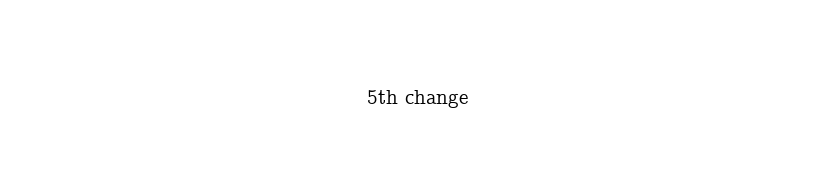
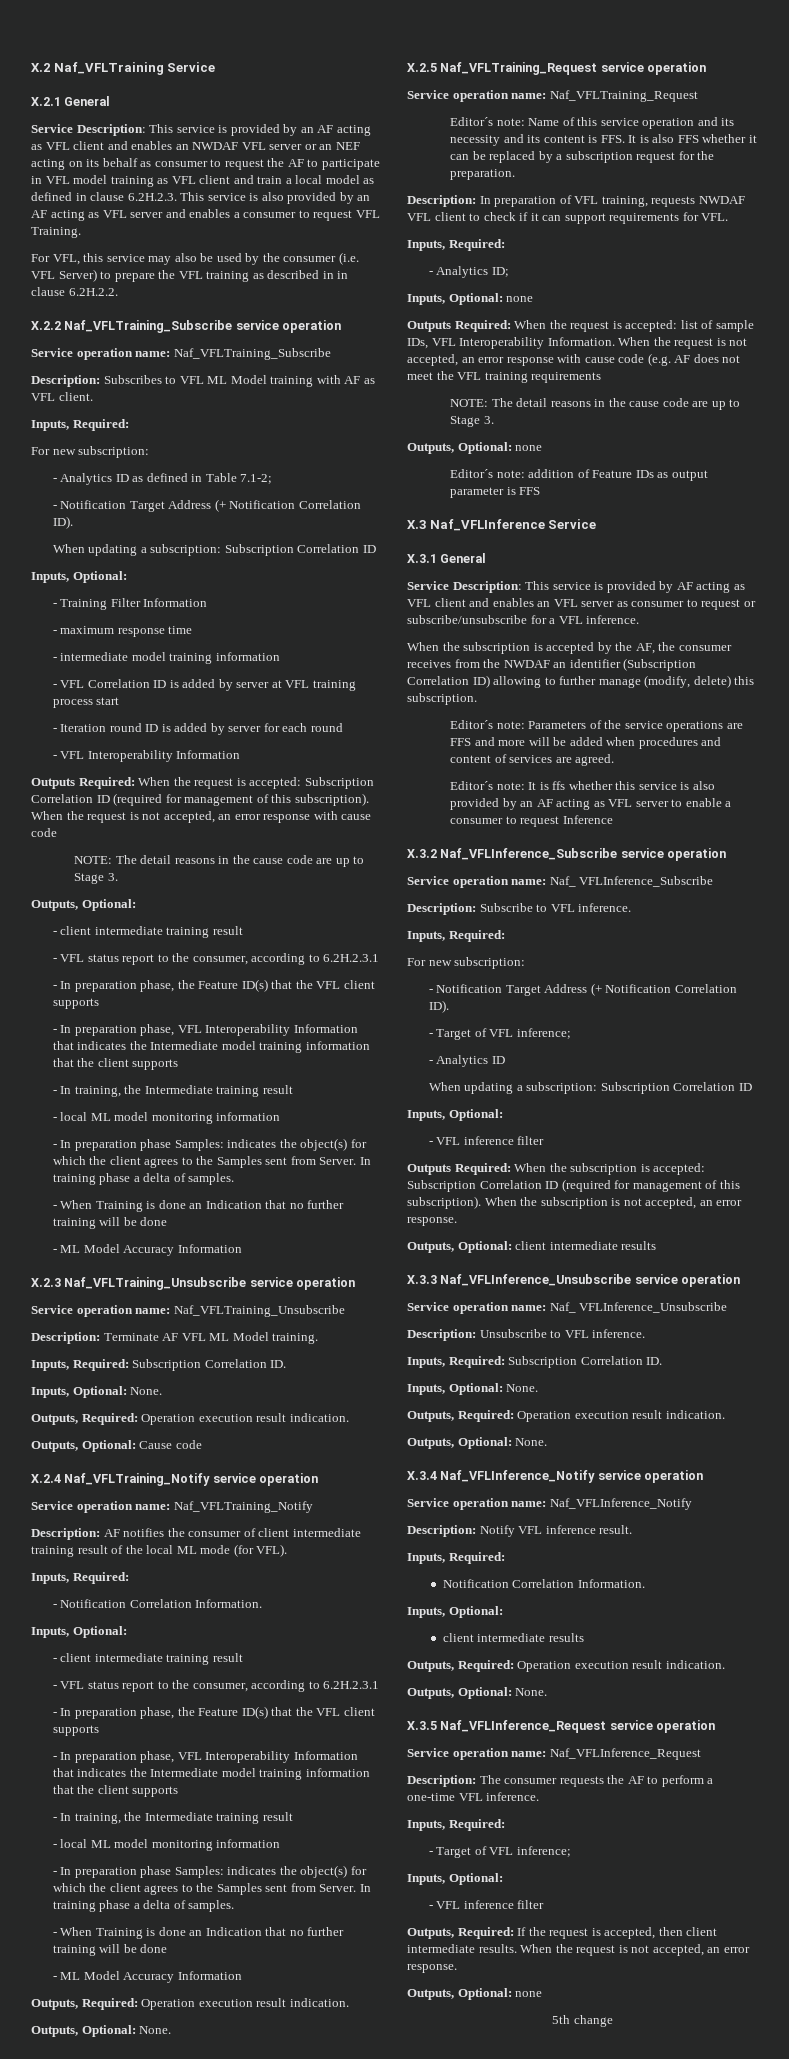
(366, 97) none -> [31,62,216,75] [31,96,111,106] [31,124,371,136] [31,141,360,150] [31,158,380,170] [31,175,375,187] [31,192,371,204] [31,209,380,221] [31,227,81,238] [31,252,359,265] [31,269,349,282] [31,287,118,296] [31,320,342,333] [31,348,331,360] [31,375,375,387] [31,392,93,401] [31,419,129,431] [31,446,150,458] [52,473,273,485] [52,499,361,512] [52,516,73,529] [52,544,376,556] [31,571,127,583] [52,598,208,610] [52,626,193,637] [52,652,280,664] [52,679,356,691] [52,697,120,708] [52,723,343,735] [52,750,241,762] [31,777,374,789] [31,793,369,806] [31,811,372,823] [31,828,57,837] [74,855,365,867] [74,873,118,884] [31,899,136,911] [52,926,243,938] [52,953,380,965] [52,979,375,992] [52,998,99,1009] [52,1024,358,1036] [52,1041,370,1053] [52,1058,179,1070] [52,1085,293,1097] [52,1112,281,1124] [52,1138,367,1151] [52,1156,371,1168] [52,1173,235,1185] [52,1200,345,1212] [52,1217,168,1229] [52,1244,242,1256] [31,1277,356,1290] [31,1305,345,1317] [31,1332,319,1344] [31,1359,287,1371] [31,1386,163,1398] [31,1413,349,1425] [31,1440,202,1452] [31,1473,319,1486] [31,1501,313,1513] [31,1528,361,1540] [31,1544,288,1557] [31,1572,129,1584] [52,1599,263,1608] [31,1626,127,1638] [52,1653,243,1665] [52,1680,380,1692] [52,1706,375,1719] [52,1725,99,1736] [52,1751,358,1763] [52,1768,370,1780] [52,1785,179,1797] [52,1812,293,1824] [52,1839,281,1851] [52,1865,367,1878] [52,1883,371,1895] [52,1900,235,1912] [52,1927,345,1939] [52,1944,168,1956] [52,1971,242,1983] [31,1998,349,2010] [31,2025,172,2037] [407,62,707,75] [407,90,698,102] [450,117,735,129] [450,134,757,146] [450,151,715,163] [450,169,516,180] [407,195,745,207] [407,212,729,224] [407,239,505,251] [428,266,509,278] [407,293,534,305] [407,320,754,332] [407,337,748,349] [407,353,741,366] [407,371,602,383] [450,398,741,410] [450,416,494,427] [407,442,543,454] [450,469,708,481] [450,487,541,498] [407,519,597,531] [407,553,487,563] [407,581,745,593] [407,598,756,610] [407,615,640,624] [407,642,732,654] [407,658,697,671] [407,675,755,688] [407,693,477,705] [450,720,743,732] [450,737,722,749] [450,754,615,766] [450,781,715,790] [450,798,732,810] [450,815,613,827] [407,848,727,861] [407,876,714,888] [407,903,632,915] [407,930,505,942] [407,957,526,969] [428,983,737,996] [428,1000,449,1013] [428,1028,571,1040] [428,1055,505,1067] [428,1082,752,1094] [407,1109,503,1121] [428,1136,545,1145] [407,1163,706,1175] [407,1179,740,1192] [407,1196,743,1209] [407,1217,457,1226] [407,1241,657,1253] [407,1274,741,1287] [407,1302,728,1314] [407,1329,646,1341] [407,1356,663,1368] [407,1383,539,1395] [407,1410,725,1422] [407,1437,548,1449] [407,1470,704,1483] [407,1498,692,1510] [407,1525,633,1537] [407,1552,505,1564] [442,1579,645,1588] [407,1606,503,1618] [442,1633,584,1642] [407,1660,725,1672] [407,1687,548,1699] [407,1720,716,1733] [407,1748,701,1760] [407,1775,714,1787] [407,1792,540,1801] [407,1819,505,1831] [428,1846,571,1858] [407,1873,503,1885] [428,1900,545,1909] [407,1927,718,1939] [407,1944,750,1956] [407,1964,457,1973] [407,1988,543,2000] X.2 Naf_VFLTraining Service // X.2.1 General // Service Description: This service is provided by an AF acting as VFL client and enables an NWDAF VFL server or an NEF acting on its behalf as consumer to request the AF to participate in VFL model training as VFL client and train a local model as defined in clause 6.2H.2.3. This service is also provided by an AF acting as VFL server and enables a consumer to request VFL Training. // For VFL, this service may also be used by the consumer (i.e. VFL Server) to prepare the VFL training as described in in clause 6.2H.2.2. // X.2.2 Naf_VFLTraining_Subscribe service operation // Service operation name: Naf_VFLTraining_Subscribe // Description: Subscribes to VFL ML Model training with AF as VFL client. // Inputs, Required: // For new subscription: // - Analytics ID as defined in Table 7.1-2; // - Notification Target Address (+ Notification Correlation ID). // When updating a subscription: Subscription Correlation ID // Inputs, Optional: // - Training Filter Information // - maximum response time // - intermediate model training information // - VFL Correlation ID is added by server at VFL training process start // - Iteration round ID is added by server for each round // - VFL Interoperability Information // Outputs Required: When the request is accepted: Subscription Correlation ID (required for management of this subscription). When the request is not accepted, an error response with cause code // NOTE: The detail reasons in the cause code are up to Stage 3. // Outputs, Optional: // - client intermediate training result // - VFL status report to the consumer, according to 6.2H.2.3.1 // - In preparation phase, the Feature ID(s) that the VFL client supports // - In preparation phase, VFL Interoperability Information that indicates the Intermediate model training information that the client supports // - In training, the Intermediate training result // - local ML model monitoring information // - In preparation phase Samples: indicates the object(s) for which the client agrees to the Samples sent from Server. In training phase a delta of samples. // - When Training is done an Indication that no further training will be done // - ML Model Accuracy Information // X.2.3 Naf_VFLTraining_Unsubscribe service operation // Service operation name: Naf_VFLTraining_Unsubscribe // Description: Terminate AF VFL ML Model training. // Inputs, Required: Subscription Correlation ID. // Inputs, Optional: None. // Outputs, Required: Operation execution result indication. // Outputs, Optional: Cause code // X.2.4 Naf_VFLTraining_Notify service operation // Service operation name: Naf_VFLTraining_Notify // Description: AF notifies the consumer of client intermediate training result of the local ML mode (for VFL). // Inputs, Required: // - Notification Correlation Information. // Inputs, Optional: // - client intermediate training result // - VFL status report to the consumer, according to 6.2H.2.3.1 // - In preparation phase, the Feature ID(s) that the VFL client supports // - In preparation phase, VFL Interoperability Information that indicates the Intermediate model training information that the client supports // - In training, the Intermediate training result // - local ML model monitoring information // - In preparation phase Samples: indicates the object(s) for which the client agrees to the Samples sent from Server. In training phase a delta of samples. // - When Training is done an Indication that no further training will be done // - ML Model Accuracy Information // Outputs, Required: Operation execution result indication. // Outputs, Optional: None. // X.2.5 Naf_VFLTraining_Request service operation // Service operation name: Naf_VFLTraining_Request // Editor´s note: Name of this service operation and its necessity and its content is FFS. It is also FFS whether it can be replaced by a subscription request for the preparation. // Description: In preparation of VFL training, requests NWDAF VFL client to check if it can support requirements for VFL. // Inputs, Required: // - Analytics ID; // Inputs, Optional: none // Outputs Required: When the request is accepted: list of sample IDs, VFL Interoperability Information. When the request is not accepted, an error response with cause code (e.g. AF does not meet the VFL training requirements // NOTE: The detail reasons in the cause code are up to Stage 3. // Outputs, Optional: none // Editor´s note: addition of Feature IDs as output parameter is FFS // X.3 Naf_VFLInference Service // X.3.1 General // Service Description: This service is provided by AF acting as VFL client and enables an VFL server as consumer to request or subscribe/unsubscribe for a VFL inference. // When the subscription is accepted by the AF, the consumer receives from the NWDAF an identifier (Subscription Correlation ID) allowing to further manage (modify, delete) this subscription. // Editor´s note: Parameters of the service operations are FFS and more will be added when procedures and content of services are agreed. // Editor´s note: It is ffs whether this service is also provided by an AF acting as VFL server to enable a consumer to request Inference // X.3.2 Naf_VFLInference_Subscribe service operation // Service operation name: Naf_ VFLInference_Subscribe // Description: Subscribe to VFL inference. // Inputs, Required: // For new subscription: // - Notification Target Address (+ Notification Correlation ID). // - Target of VFL inference; // - Analytics ID // When updating a subscription: Subscription Correlation ID // Inputs, Optional: // - VFL inference filter // Outputs Required: When the subscription is accepted: Subscription Correlation ID (required for management of this subscription). When the subscription is not accepted, an error response. // Outputs, Optional: client intermediate results // X.3.3 Naf_VFLInference_Unsubscribe service operation // Service operation name: Naf_ VFLInference_Unsubscribe // Description: Unsubscribe to VFL inference. // Inputs, Required: Subscription Correlation ID. // Inputs, Optional: None. // Outputs, Required: Operation execution result indication. // Outputs, Optional: None. // X.3.4 Naf_VFLInference_Notify service operation // Service operation name: Naf_VFLInference_Notify // Description: Notify VFL inference result. // Inputs, Required: // Notification Correlation Information. // Inputs, Optional: // client intermediate results // Outputs, Required: Operation execution result indication. // Outputs, Optional: None. // X.3.5 Naf_VFLInference_Request service operation // Service operation name: Naf_VFLInference_Request // Description: The consumer requests the AF to perform a one-time VFL inference. // Inputs, Required: // - Target of VFL inference; // Inputs, Optional: // - VFL inference filter // Outputs, Required: If the request is accepted, then client intermediate results. When the request is not accepted, an error response. // Outputs, Optional: none //

